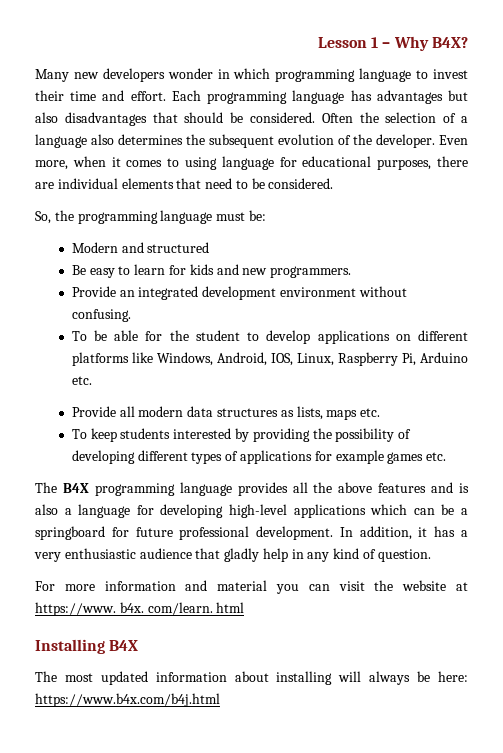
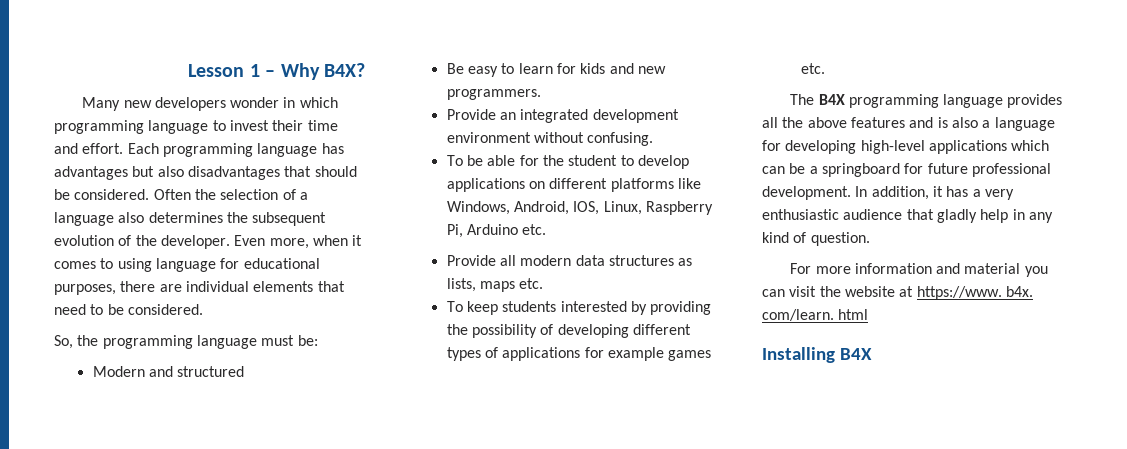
[35,671,469,685] [35,693,220,707] // The most updated information about installing will always be here: https://www.b4x.com/b4j.html -> (872, 354) none

